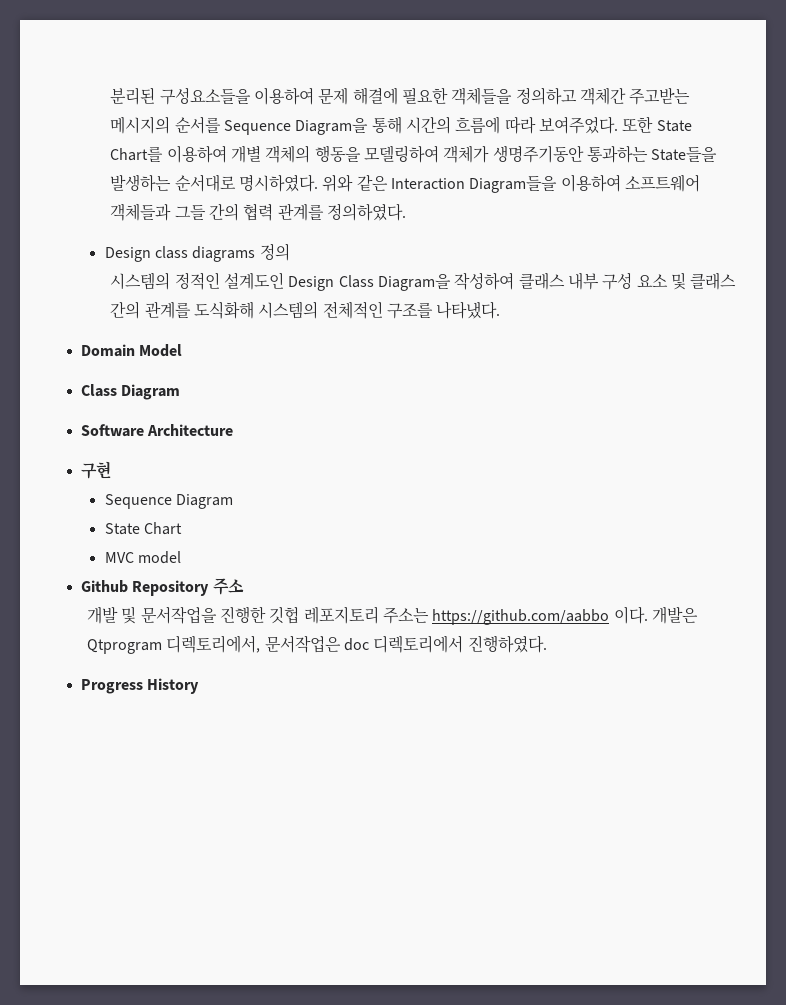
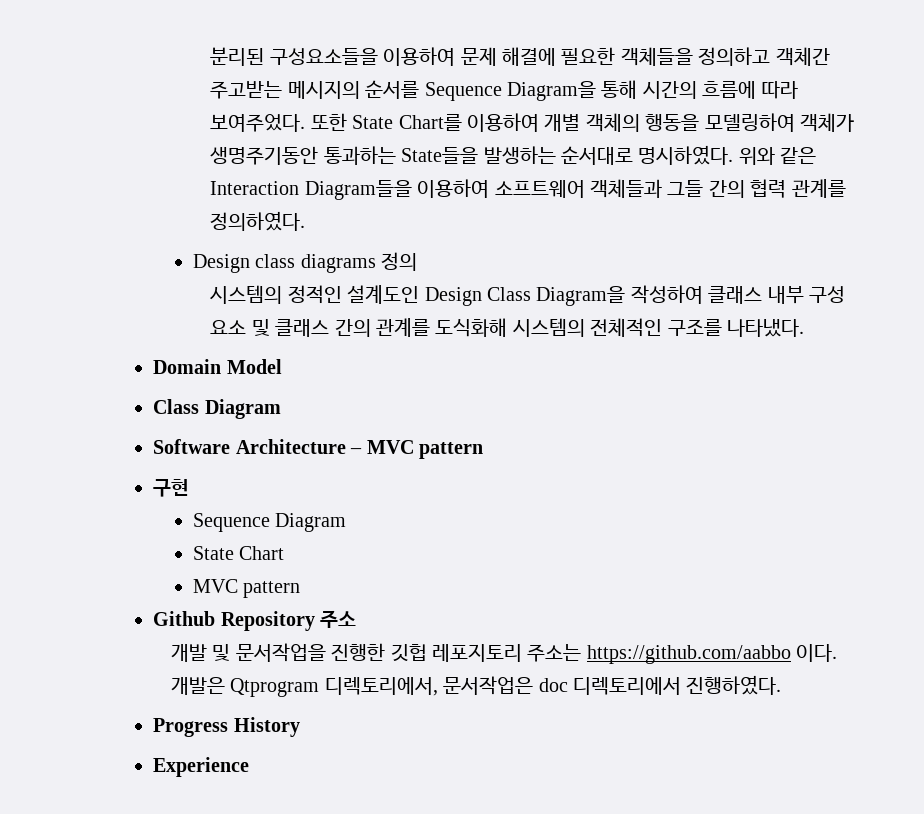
(234, 430) none -> [350,440,484,459] – MVC pattern
[137,551,181,564] model -> [243,581,301,598] pattern
(200, 686) none -> [153,757,250,777] // Experience

